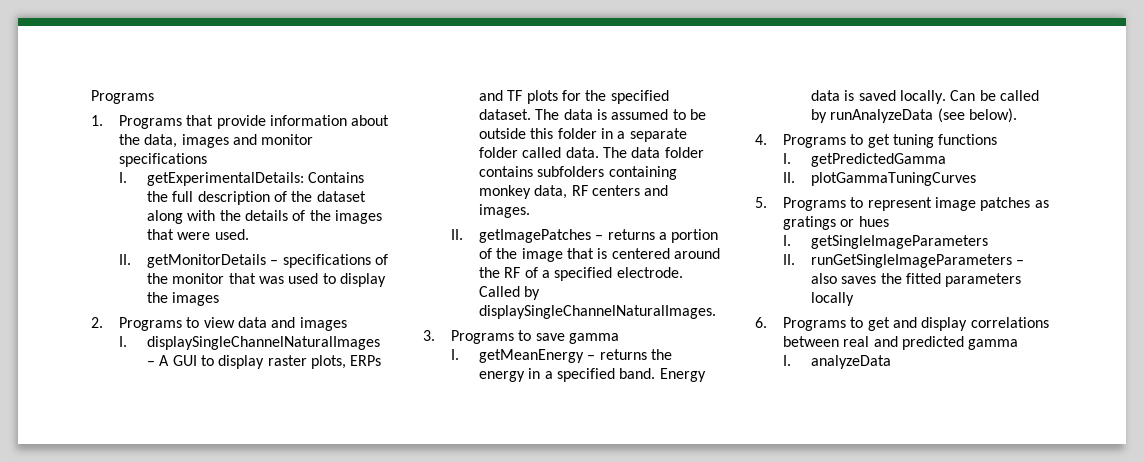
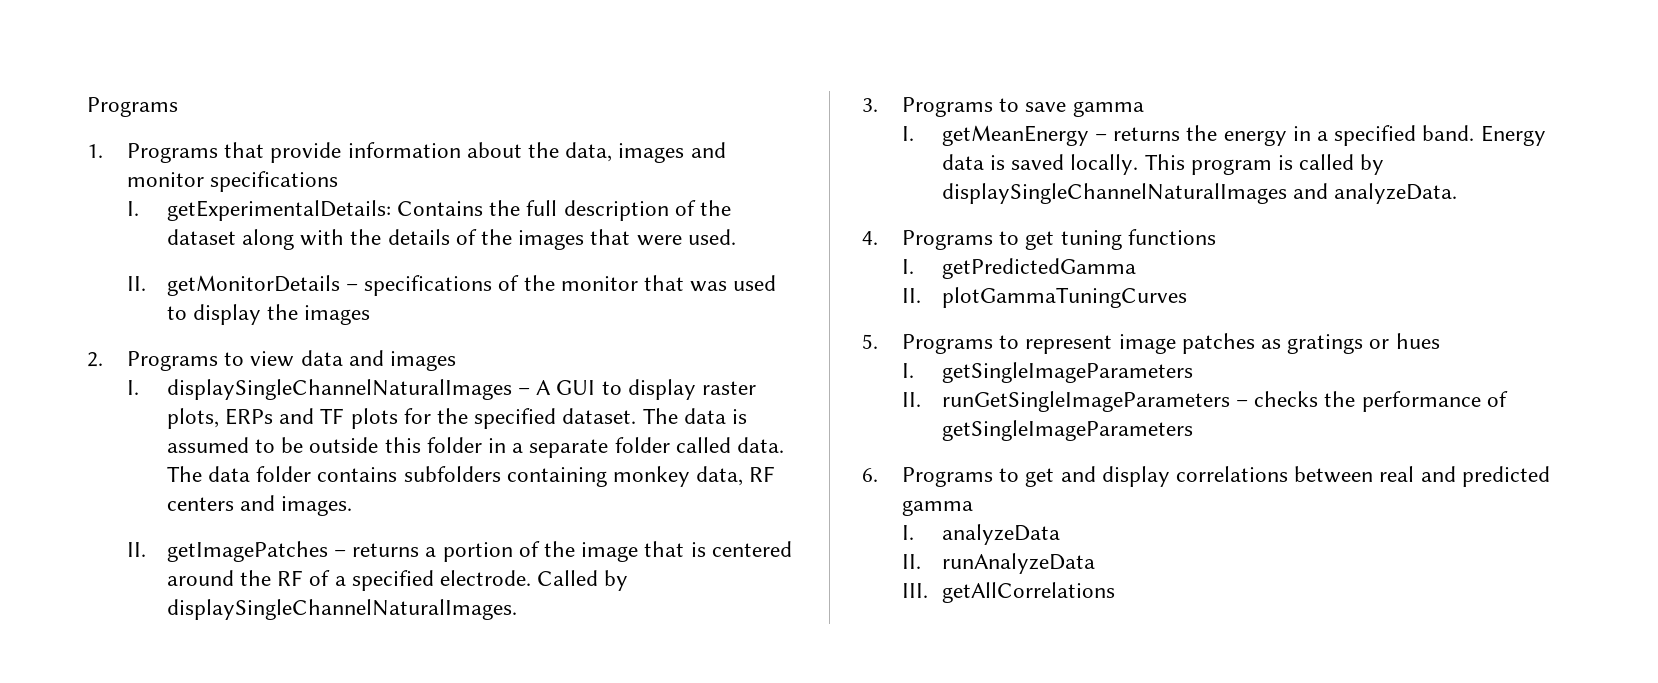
[950,90,1039,101] [810,108,1017,123] Can be called by runAnalyzeData (see below). -> [1144,154,1385,175] [941,183,1458,204] This program is called by displaySingleChannelNaturalImages and analyzeData.
[810,273,1022,287] [810,292,854,306] also saves the fitted parameters locally -> [1254,391,1508,412] [941,420,1193,441] checks the performance of getSingleImageParameters
(891, 362) none -> [901,553,1095,574] [901,582,1115,603] // II. runAnalyzeData // III. getAllCorrelations

